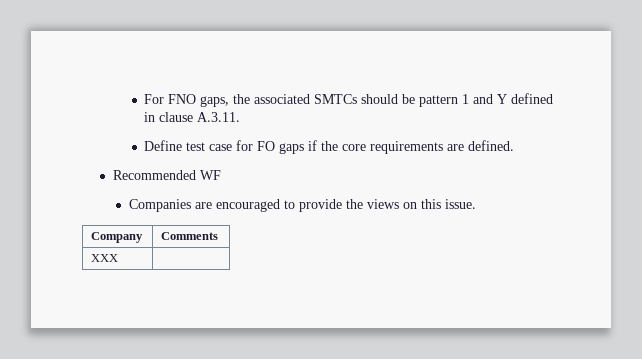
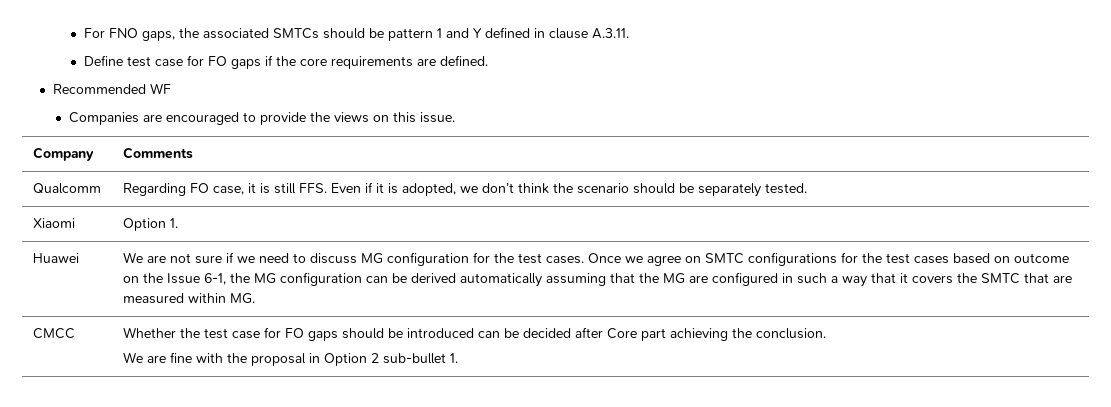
[91,254,119,262] XXX | -> [32,183,101,194] [122,182,807,197] [32,218,75,228] [122,218,178,231] [32,253,79,263] [122,252,1069,266] [122,272,1072,287] [122,293,255,304] [32,328,75,339] [122,327,826,341] [122,352,458,366] Qualcomm | Regarding FO case, it is still FFS. Even if it is adopted, we don’t think the scenario should be separately tested. // Xiaomi | Option 1. // Huawei | We are not sure if we need to discuss MG configuration for the test cases. Once we agree on SMTC configurations for the test cases based on outcome on the Issue 6-1, the MG configuration can be derived automatically assuming that the MG are configured in such a way that it covers the SMTC that are measured within MG. // CMCC | Whether the test case for FO gaps should be introduced can be decided after Core part achieving the conclusion. // We are fine with the proposal in Option 2 sub-bullet 1.

